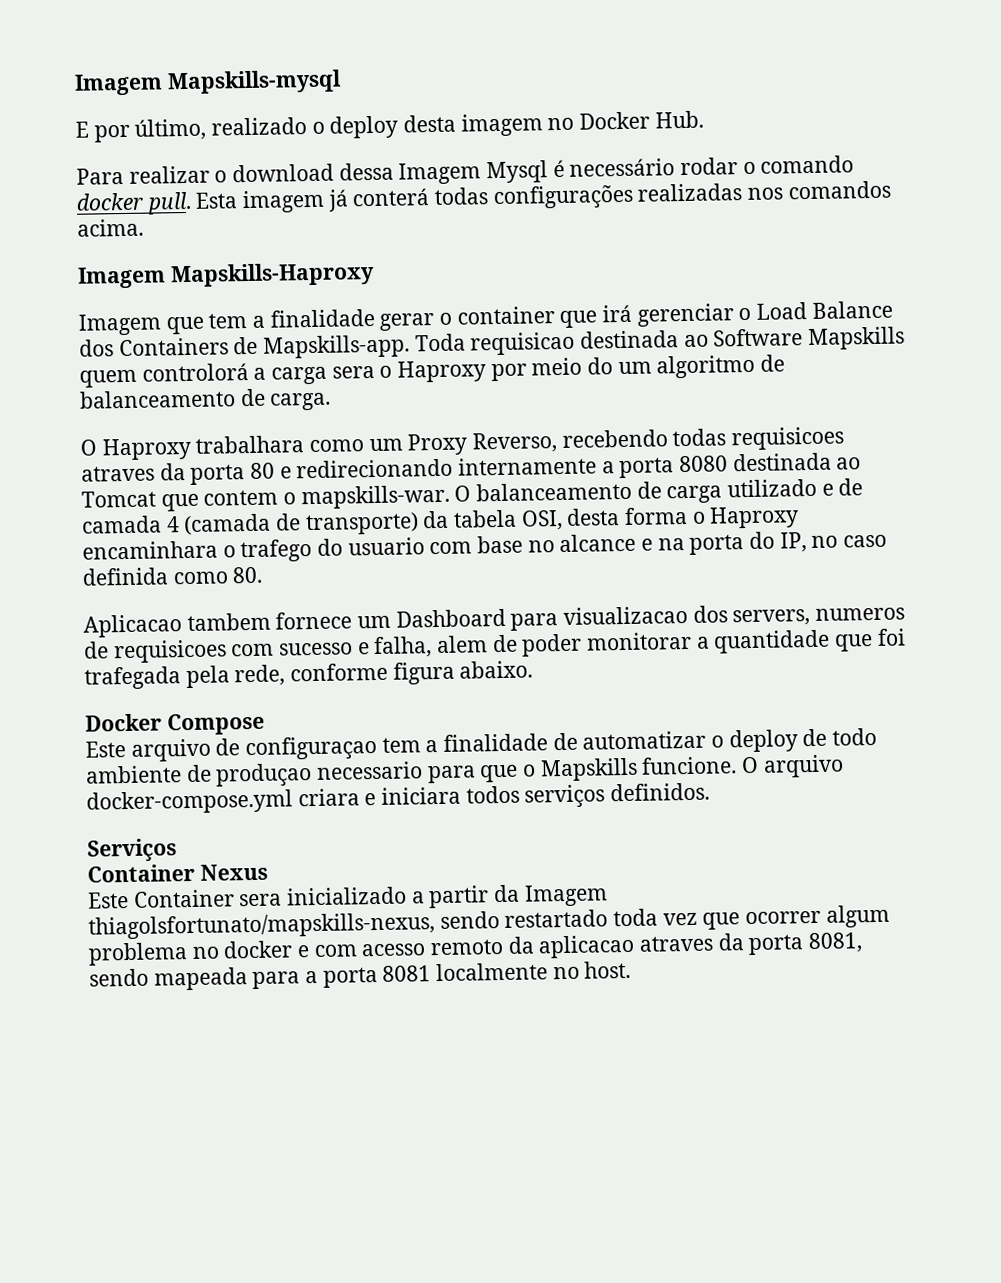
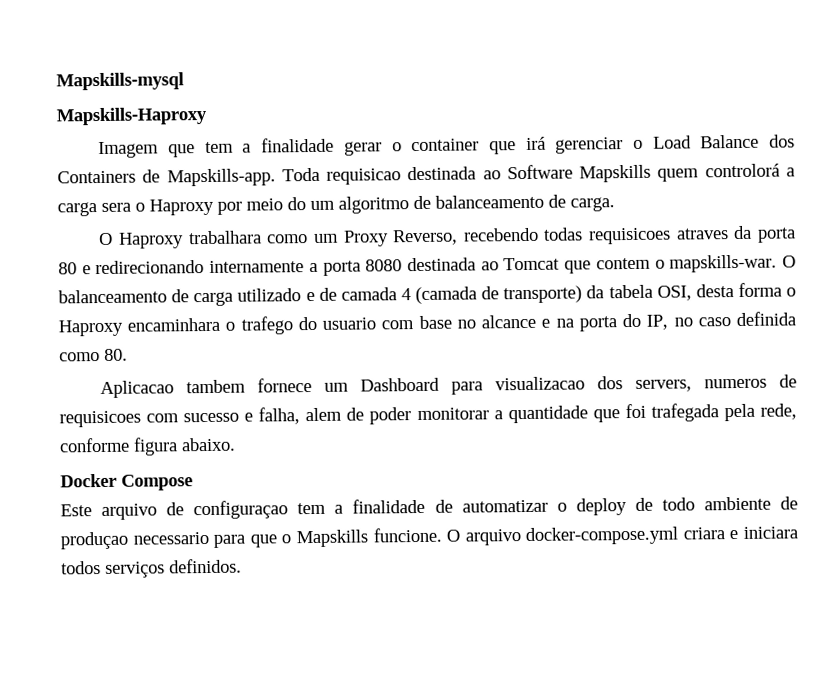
[74,73,163,96] Imagem -> (56, 81) none
[75,110,704,143] [76,155,855,185] [76,180,891,215] [77,218,144,237] [77,266,166,289] E por último, realizado o deploy desta imagem no Docker Hub. // Para realizar o download dessa Imagem Mysql é necessário rodar o comando docker pull. Esta imagem já conterá todas configurações realizadas nos comandos acima. // Imagem -> (184, 81) none
[87,838,177,863] [87,863,268,883] [87,884,608,909] [88,904,890,940] [88,932,864,966] [89,960,632,991] // Serviços // Container Nexus // Este Container sera inicializado a partir da Imagem thiagolsfortunato/mapskills-nexus, sendo restartado toda vez que ocorrer algum problema no docker e com acesso remoto da aplicacao atraves da porta 8081, sendo mapeada para a porta 8081 localmente no host. -> (242, 566) none

